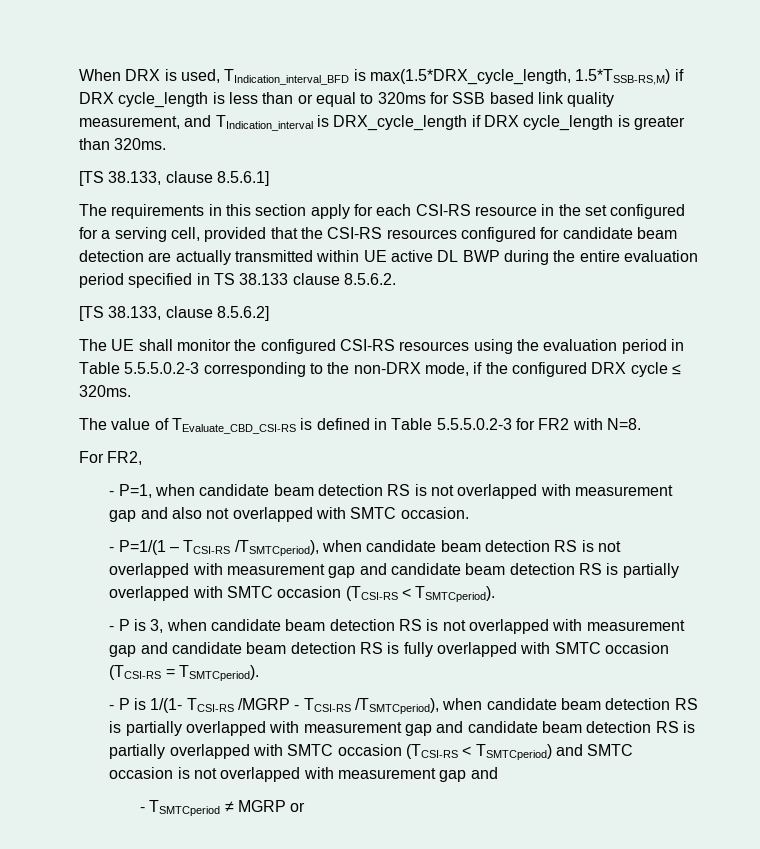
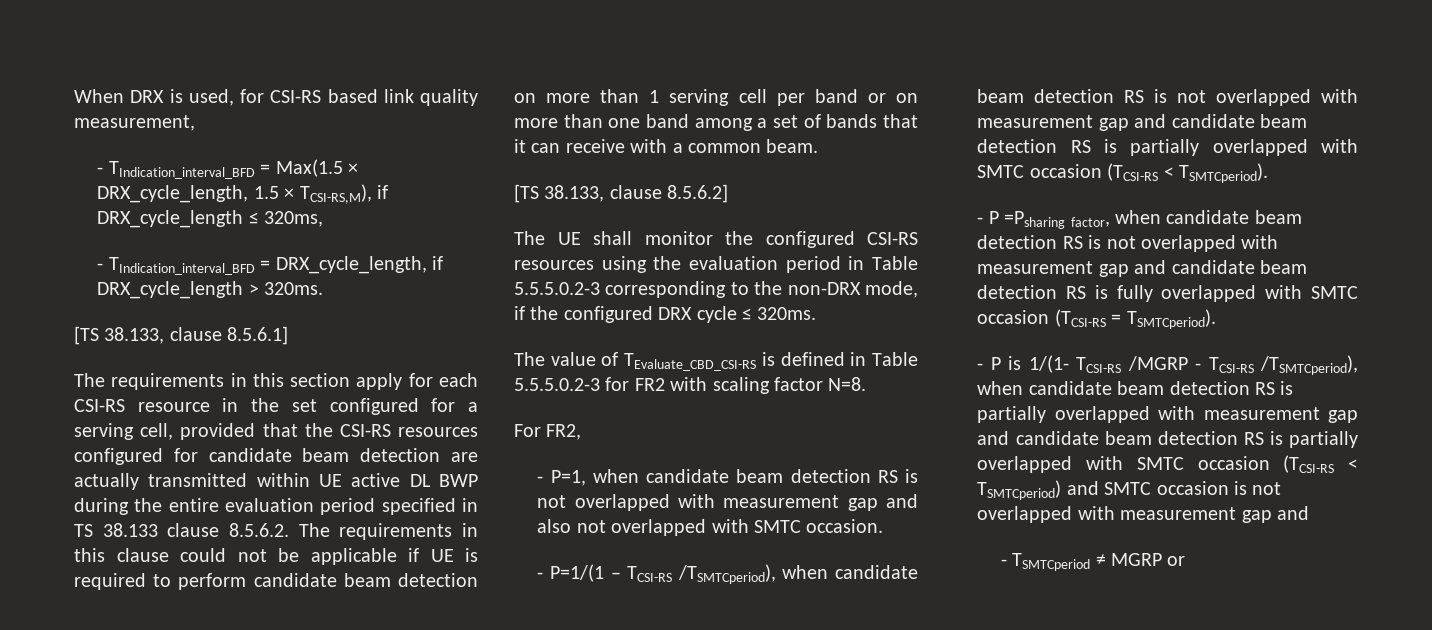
[224,69,684,85] [79,92,615,108] [79,115,685,131] [79,138,110,150] TIndication_interval_BFD is max(1.5*DRX_cycle_length, 1.5*TSSB-RS,M) if DRX cycle_length is less than or equal to 320ms for SSB based link quality measurement, and TIndication_interval is DRX_cycle_length if DRX cycle_length is greater than -> [240,89,478,106] [74,115,195,131] [97,159,359,179] [97,184,389,204] [97,210,324,228] [97,256,444,275] [97,281,259,299] for CSI-RS based link quality measurement, // - TIndication_interval_BFD = Max(1.5 × DRX_cycle_length, 1.5 × TCSI-RS,M), if DRX_cycle_length ≤ 320ms, // - TIndication_interval_BFD = DRX_cycle_length, if DRX_cycle_length >
(396, 279) none -> [298,523,479,540] [74,548,478,565] [74,573,478,590] [514,89,918,106] [514,114,918,131] [514,139,819,153] The requirements in this clause could not be applicable if UE is required to perform candidate beam detection on more than 1 serving cell per band or on more than one band among a set of bands that it can receive with a common beam.
(603, 424) none -> [712,377,823,394] scaling factor
[134,619,164,633] is 3, -> [1004,211,1110,229] =Psharing factor,

